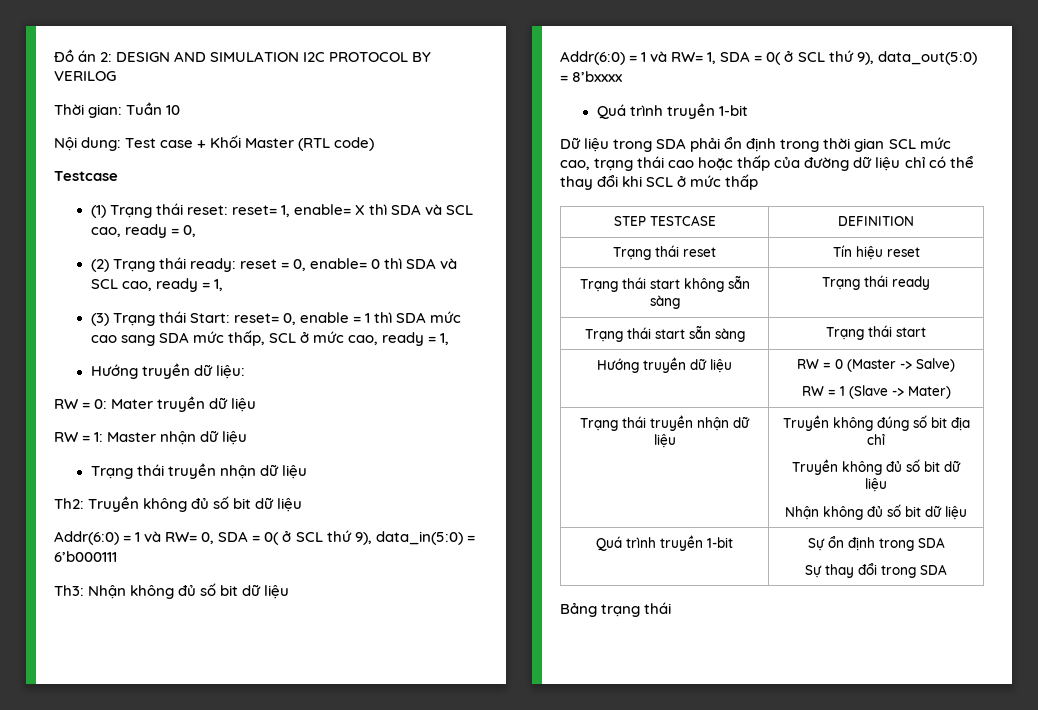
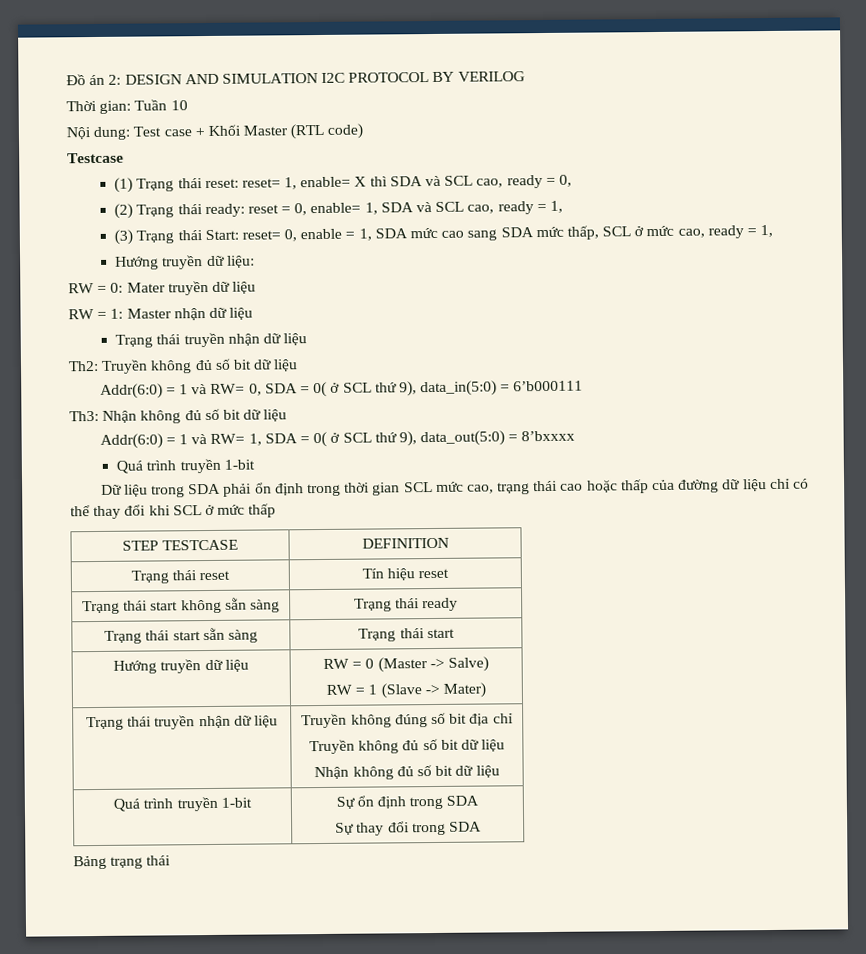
[371,258,403,269] 0 thì -> [364,202,378,215] 1,
[365,312,393,323] 1 thì -> [358,228,372,241] 1,

